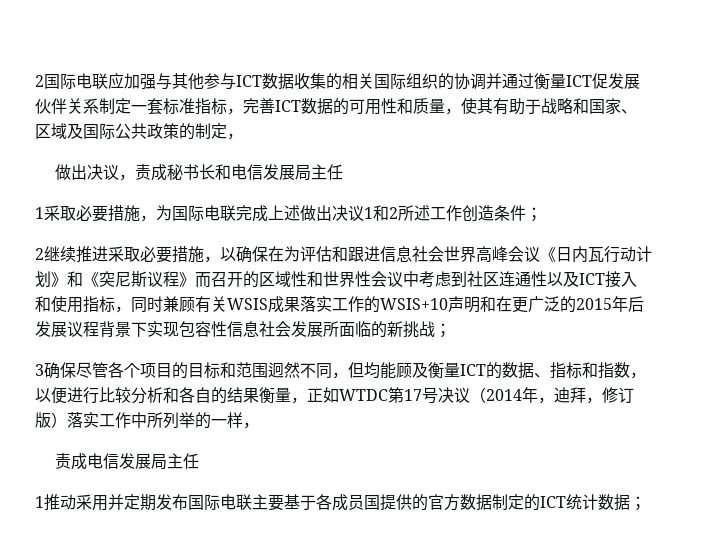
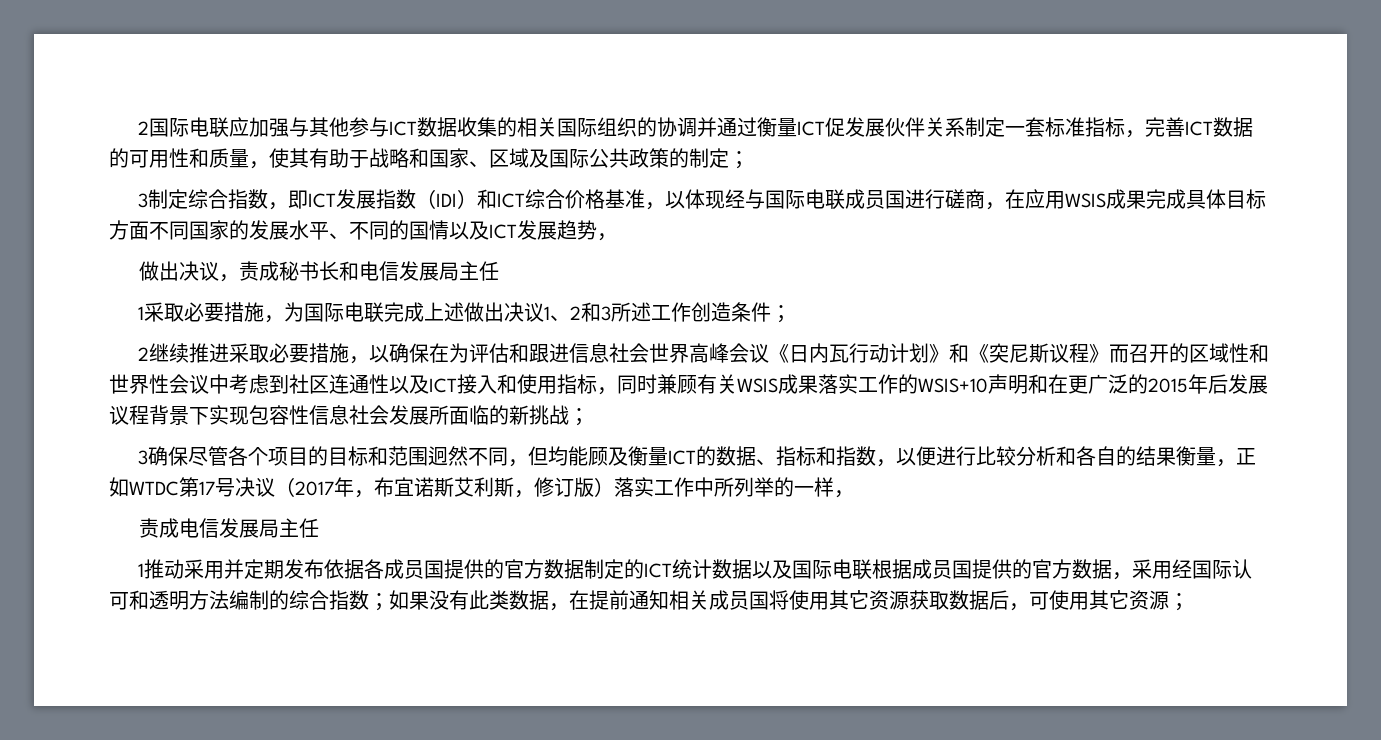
(227, 131) none -> [729,151,749,169] [137,189,1266,210] [109,220,597,240] ； // 3制定综合指数，即ICT发展指数（IDI）和ICT综合价格基准，以体现经与国际电联成员国进行磋商，在应用WSIS成果完成具体目标方面不同国家的发展水平、不同的国情以及ICT发展趋势
[373,205,398,221] 和2 -> [549,302,611,322] 、2和3
[486,387,586,404] 2014年，迪拜 -> [295,477,514,498] 2017年，布宜诺斯艾利斯
[188,494,316,511] 国际电联主要基于 -> [323,559,364,579] 依据
(630, 502) none -> [751,559,1252,580] [109,590,1169,611] 以及国际电联根据成员国提供的官方数据，采用经国际认可和透明方法编制的综合指数；如果没有此类数据，在提前通知相关成员国将使用其它资源获取数据后，可使用其它资源

